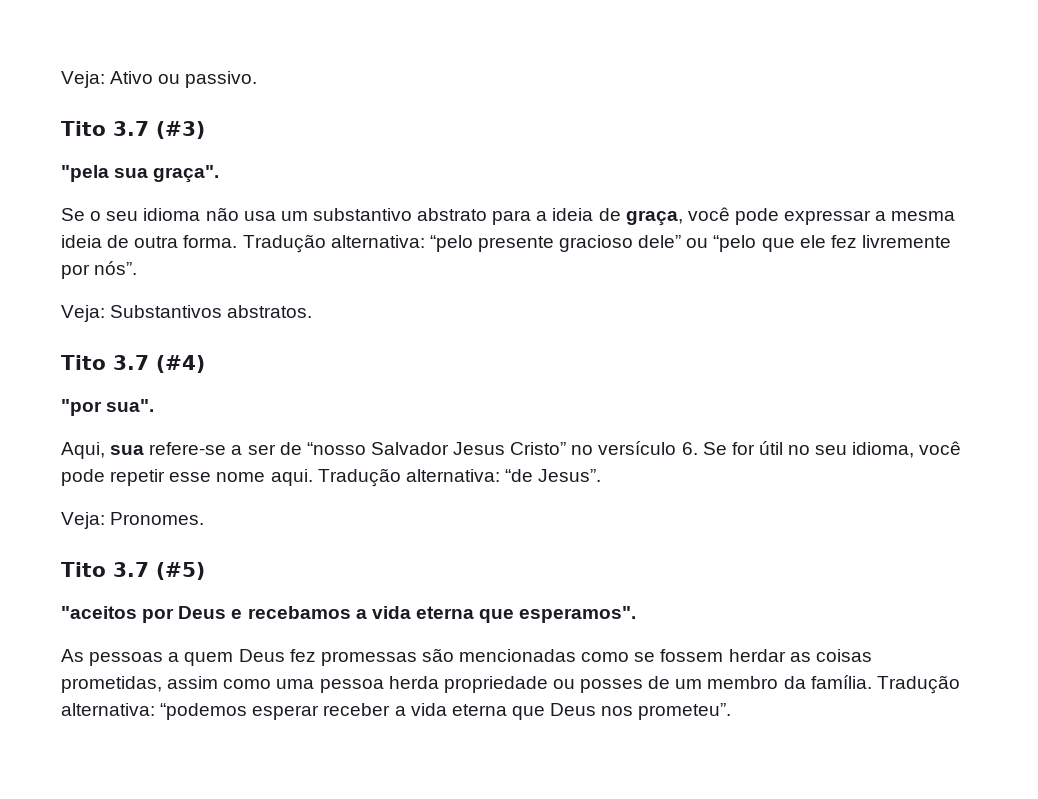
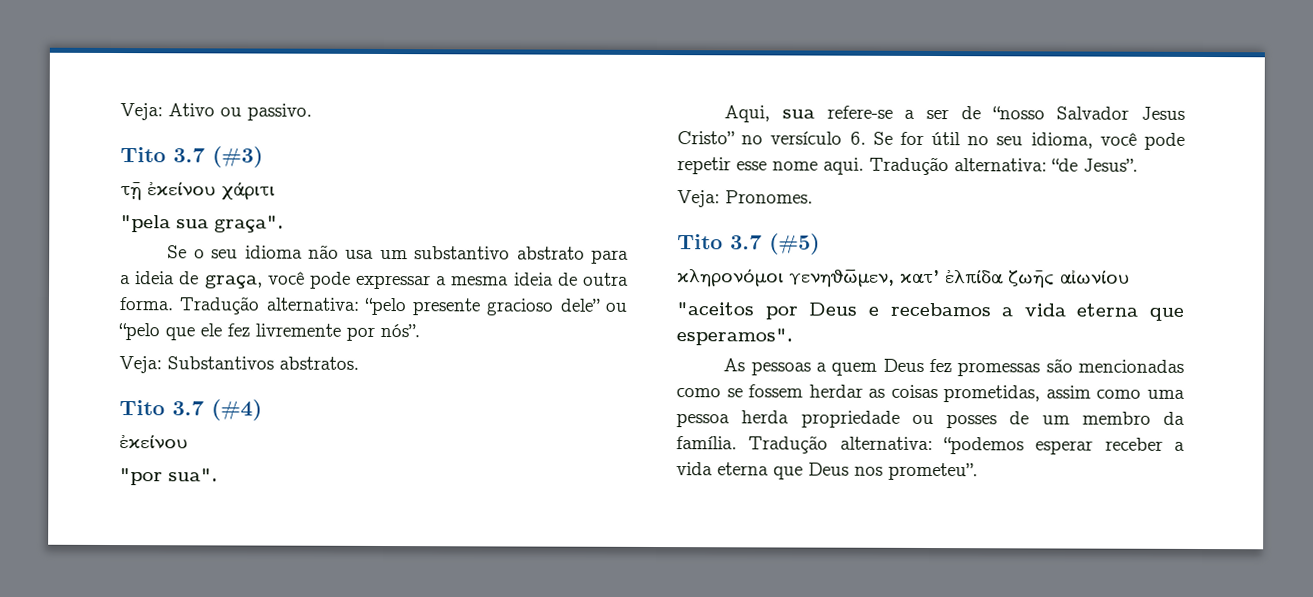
(205, 130) none -> [120,182,275,201] // τῇ ἐκείνου χάριτι
(205, 364) none -> [119,435,188,449] // ἐκείνου
(205, 571) none -> [677,268,1130,289] // κληρονόμοι γενηθῶμεν, κατ’ ἐλπίδα ζωῆς αἰωνίου

